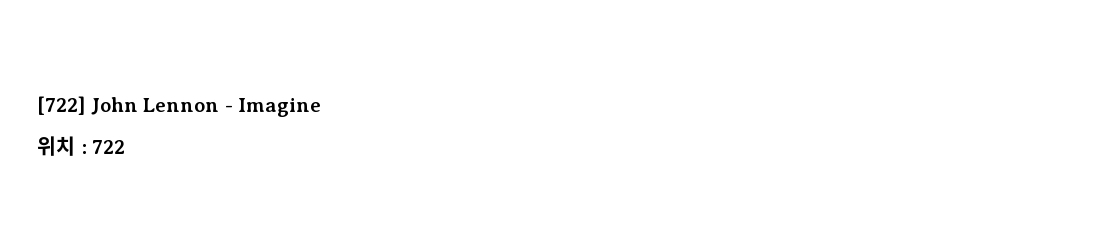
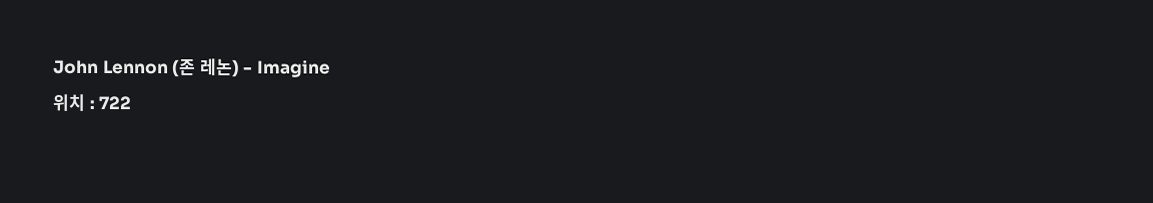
[37,96,85,115] [722] -> (53, 67) none
(220, 105) none -> [172,58,240,78] (존 레논)

